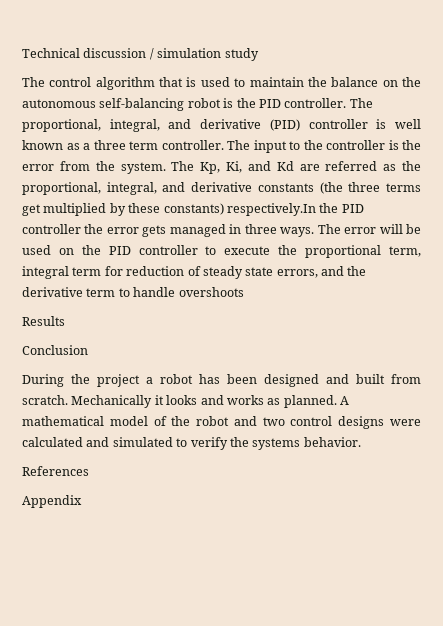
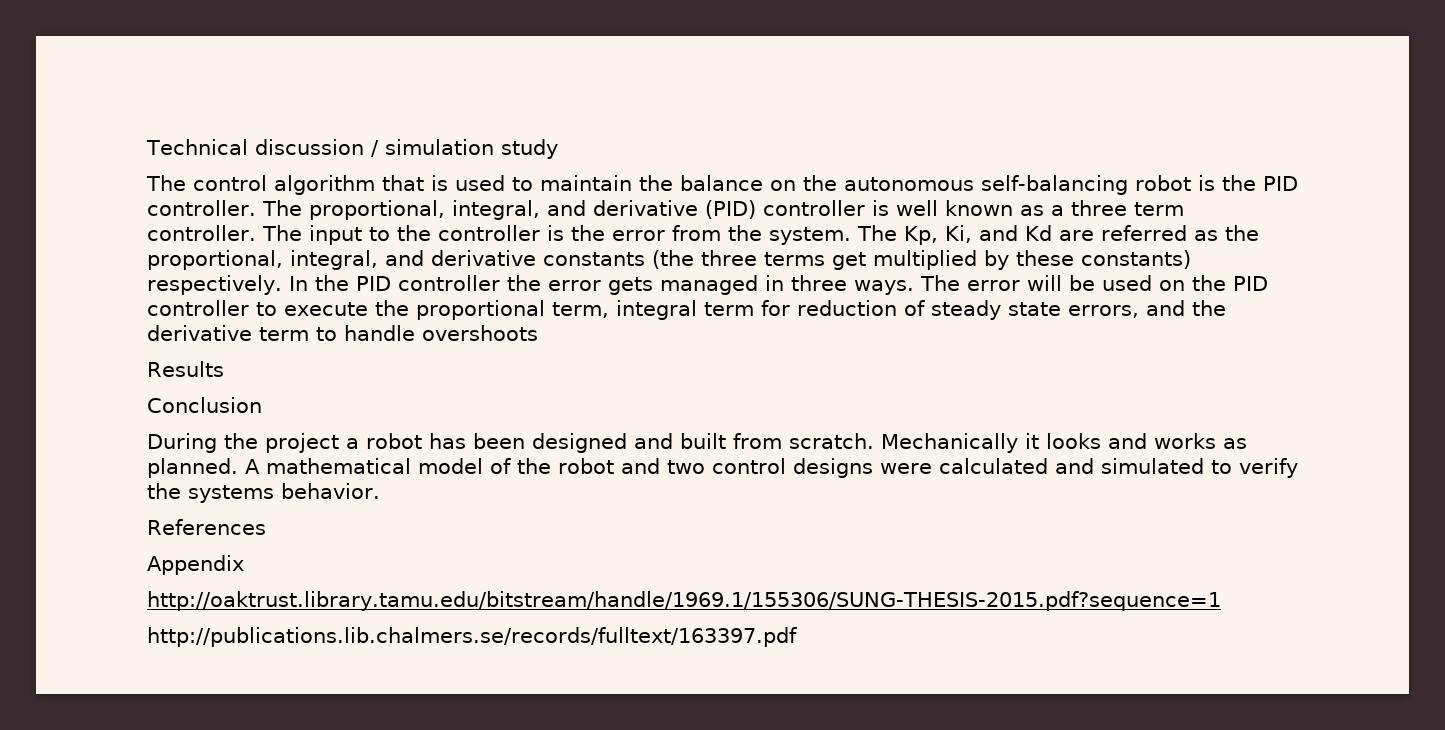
[226,203,316,216] respectively.In -> [147,275,308,295] respectively. In
(82, 501) none -> [147,591,1221,611] [147,627,797,647] // http://oaktrust.library.tamu.edu/bitstream/handle/1969.1/155306/SUNG-THESIS-2015.pdf?sequence=1 // http://publications.lib.chalmers.se/records/fulltext/163397.pdf

